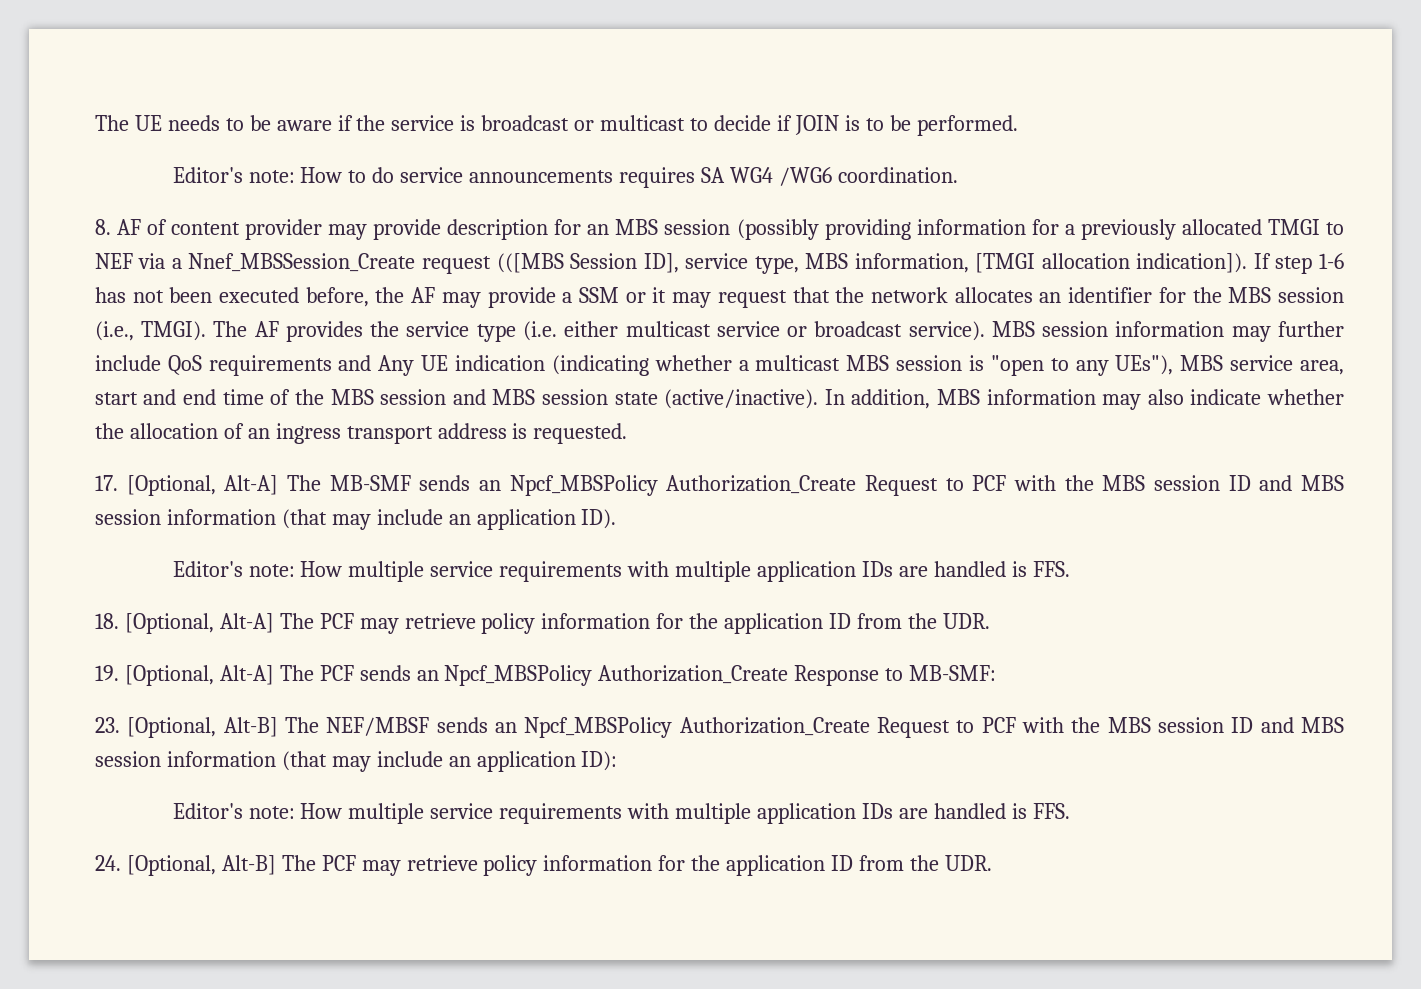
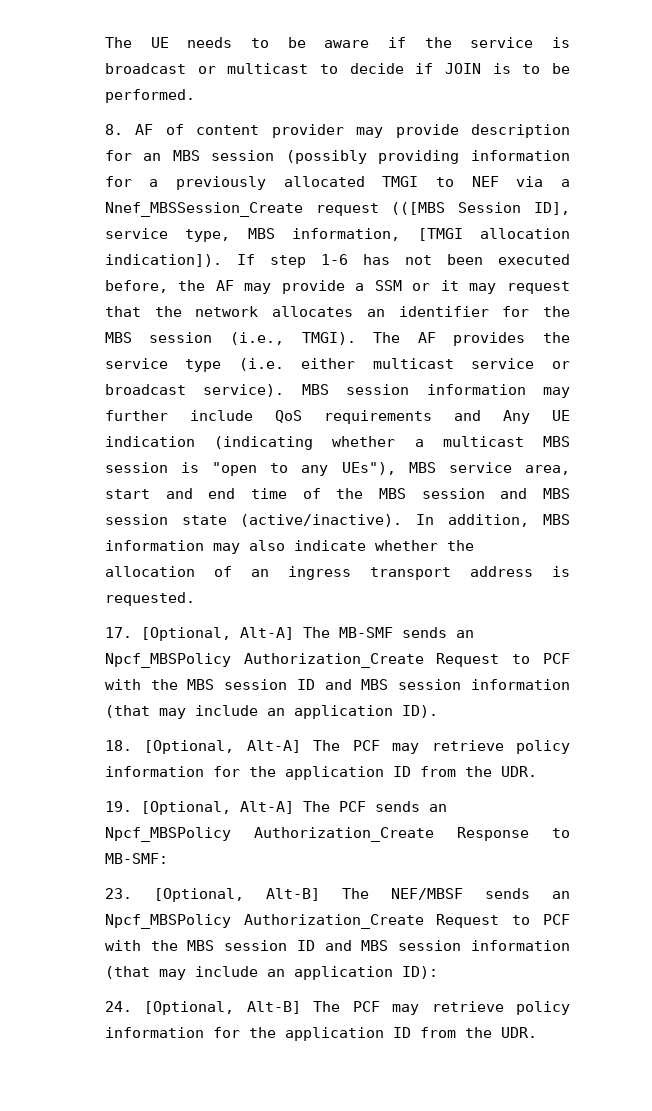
[172,167,958,188] // Editor's note: How to do service announcements requires SA WG4 /WG6 coordination. -> (195, 96) none
[172,561,1070,582] // Editor's note: How multiple service requirements with multiple application IDs are handled is FFS. -> (438, 711) none
[172,803,1070,824] // Editor's note: How multiple service requirements with multiple application IDs are handled is FFS. -> (438, 972) none

